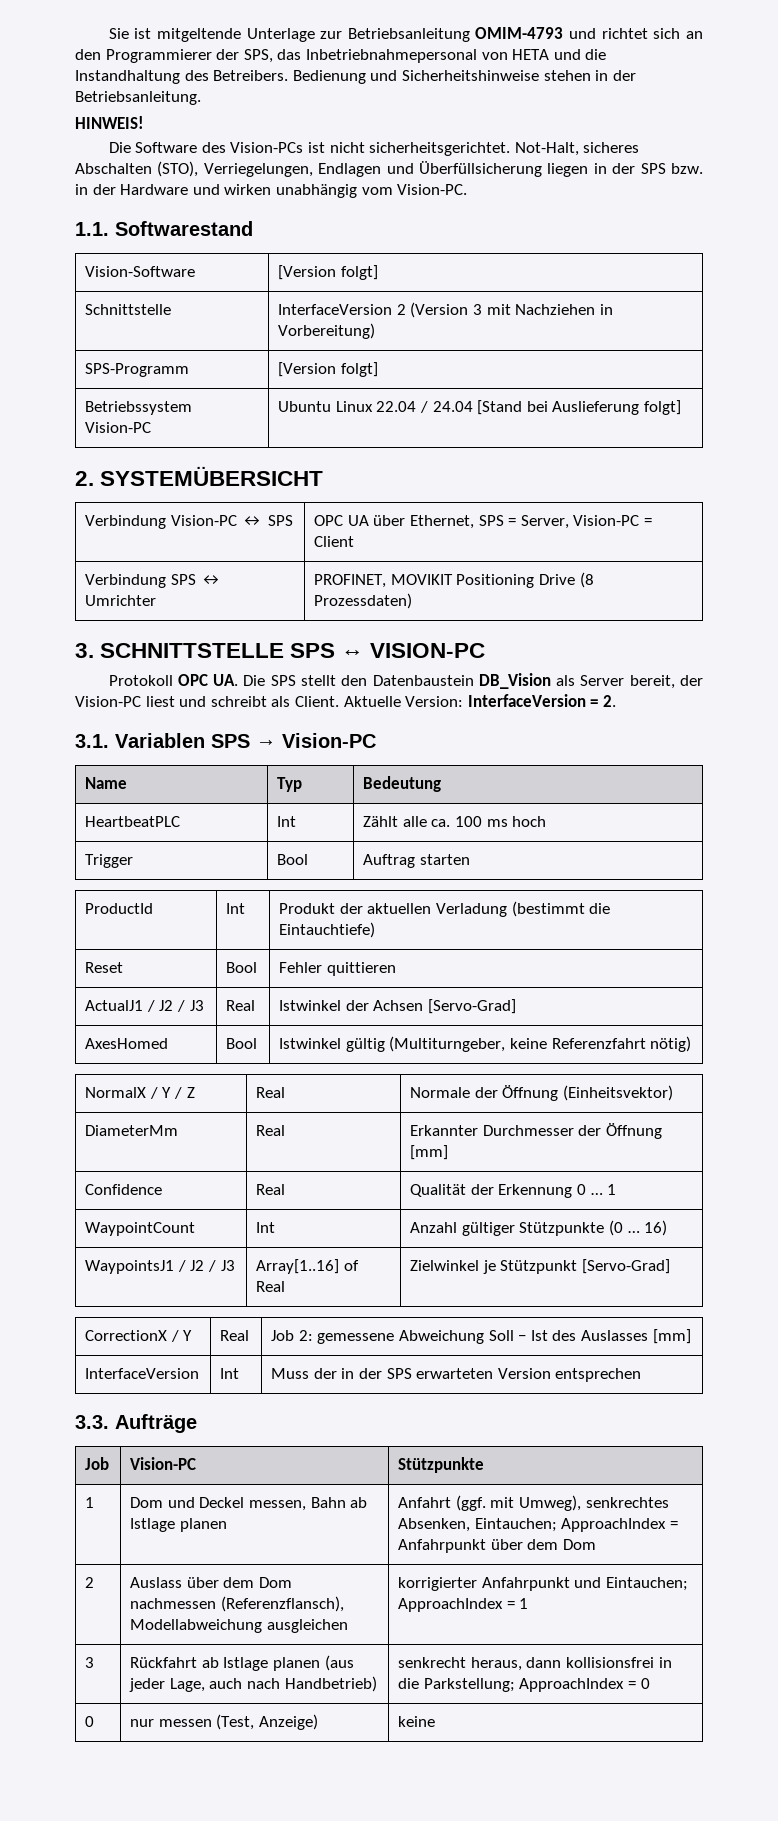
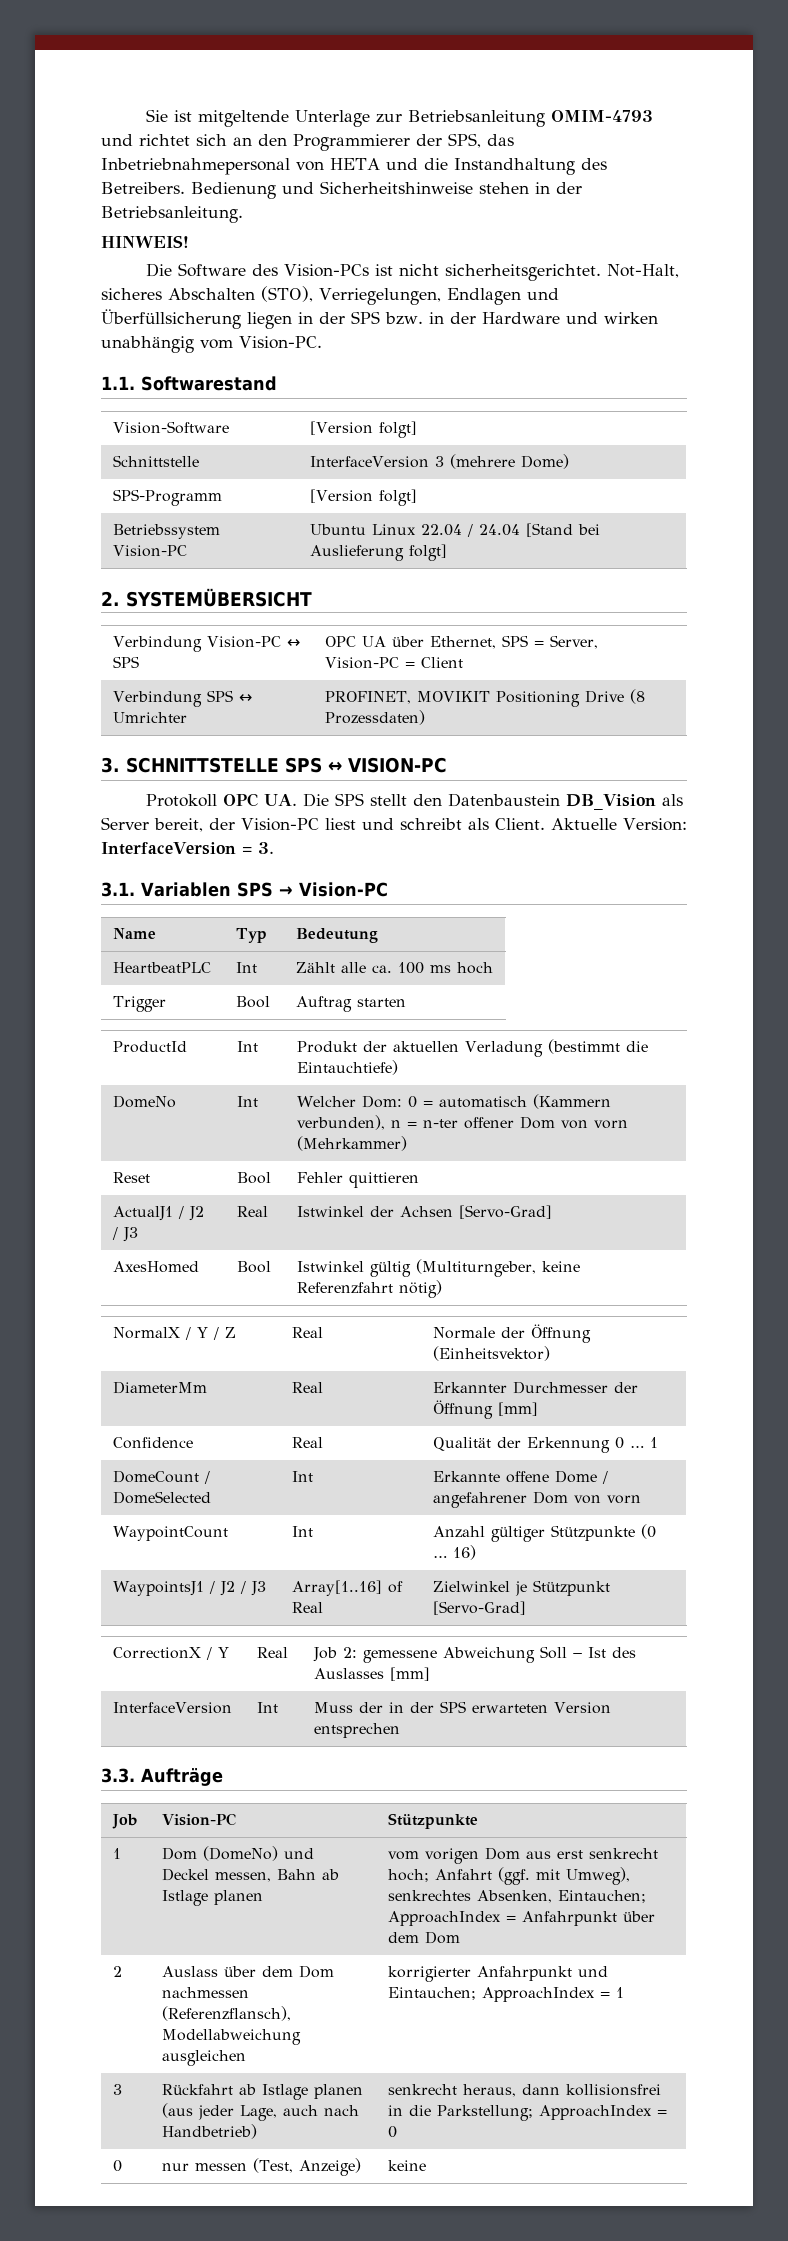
[396,302,613,318] [278,323,376,339] 2 (Version 3 mit Nachziehen in Vorbereitung) -> [435,454,570,469] 3 (mehrere Dome)
[602,695,616,707] 2. -> [257,842,274,854] 3.
(376, 930) none -> [113,1095,177,1108] [237,1096,259,1107] [297,1094,612,1109] [297,1115,629,1130] [297,1136,408,1151] // DomeNo | Int | Welcher Dom: 0 = automatisch (Kammern verbunden), n = n-ter offener Dom von vorn (Mehrkammer)
(617, 1189) none -> [113,1470,211,1484] [113,1491,212,1504] [292,1471,314,1482] [433,1470,609,1484] [433,1491,642,1508] // DomeCount / DomeSelected | Int | Erkannte offene Dome / angefahrener Dom von vorn
(164, 1502) none -> [203,1846,279,1861] (DomeNo)
(227, 1525) none -> [388,1847,659,1864] [388,1869,430,1882] vom vorigen Dom aus erst senkrecht hoch;

